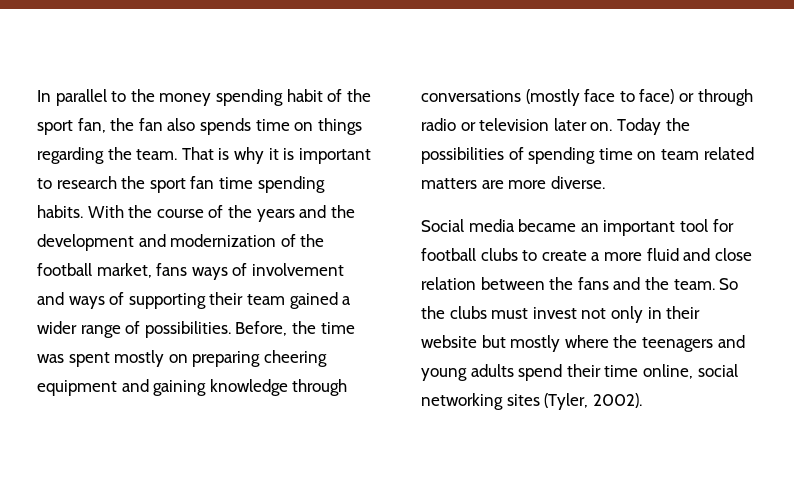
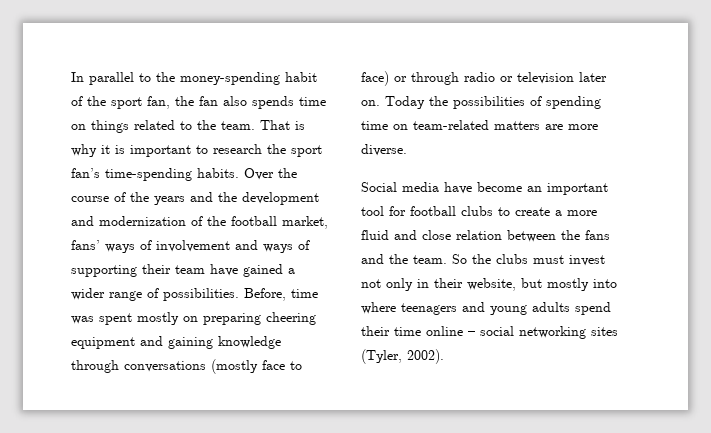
[159,89,283,106] money spending -> [180,72,280,85] money-spending
[37,147,104,164] regarding -> [134,120,192,130] related to
[190,176,325,193] [37,205,124,218] fan time spending habits. With -> [71,168,274,181] fan’s time-spending habits. Over
[156,263,188,276] fans -> [71,240,100,250] fans’
(285, 299) none -> [210,264,238,276] have
[291,321,316,334] the -> (286, 294) none
[660,147,754,160] team related -> [413,120,489,130] team-related
[518,219,577,232] became -> [444,182,522,194] have become
[421,335,477,348] website -> [467,278,516,291] website,
[564,335,638,348] where the -> [593,279,617,288] [361,302,396,314] into where
[642,364,693,379] online, -> [426,326,475,336] online –

